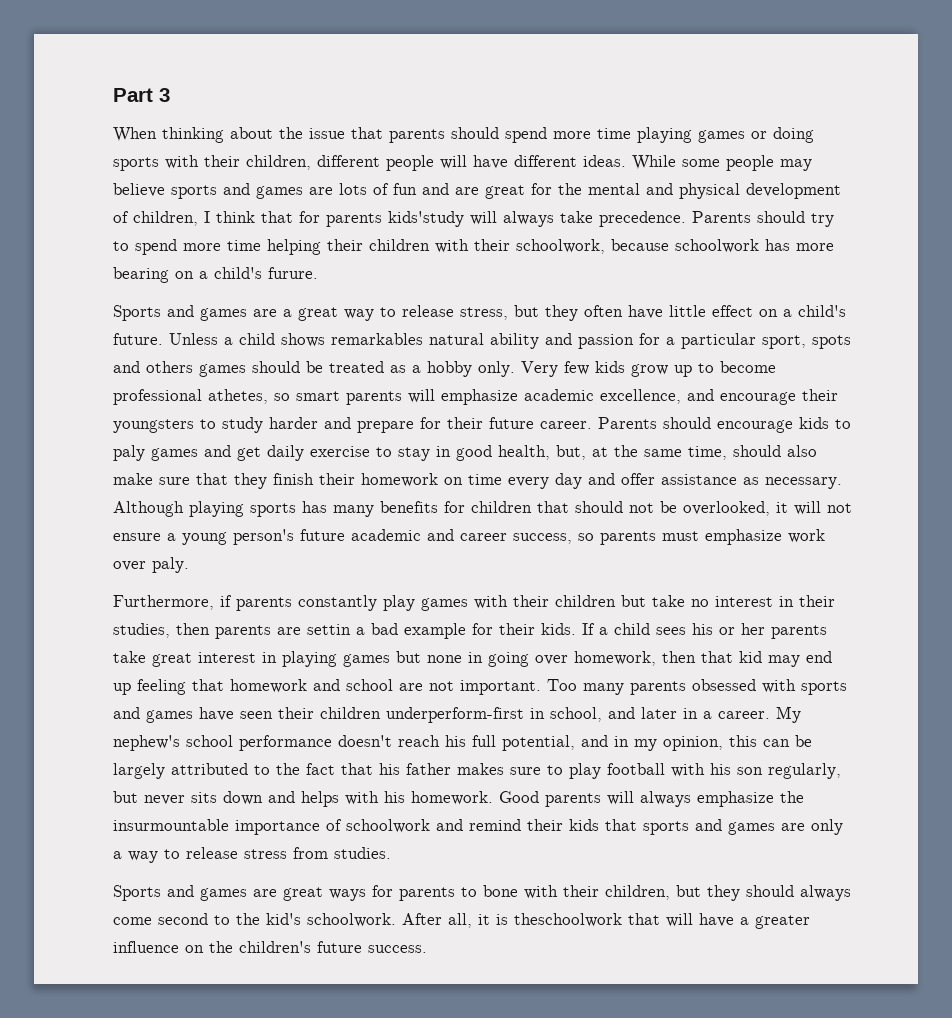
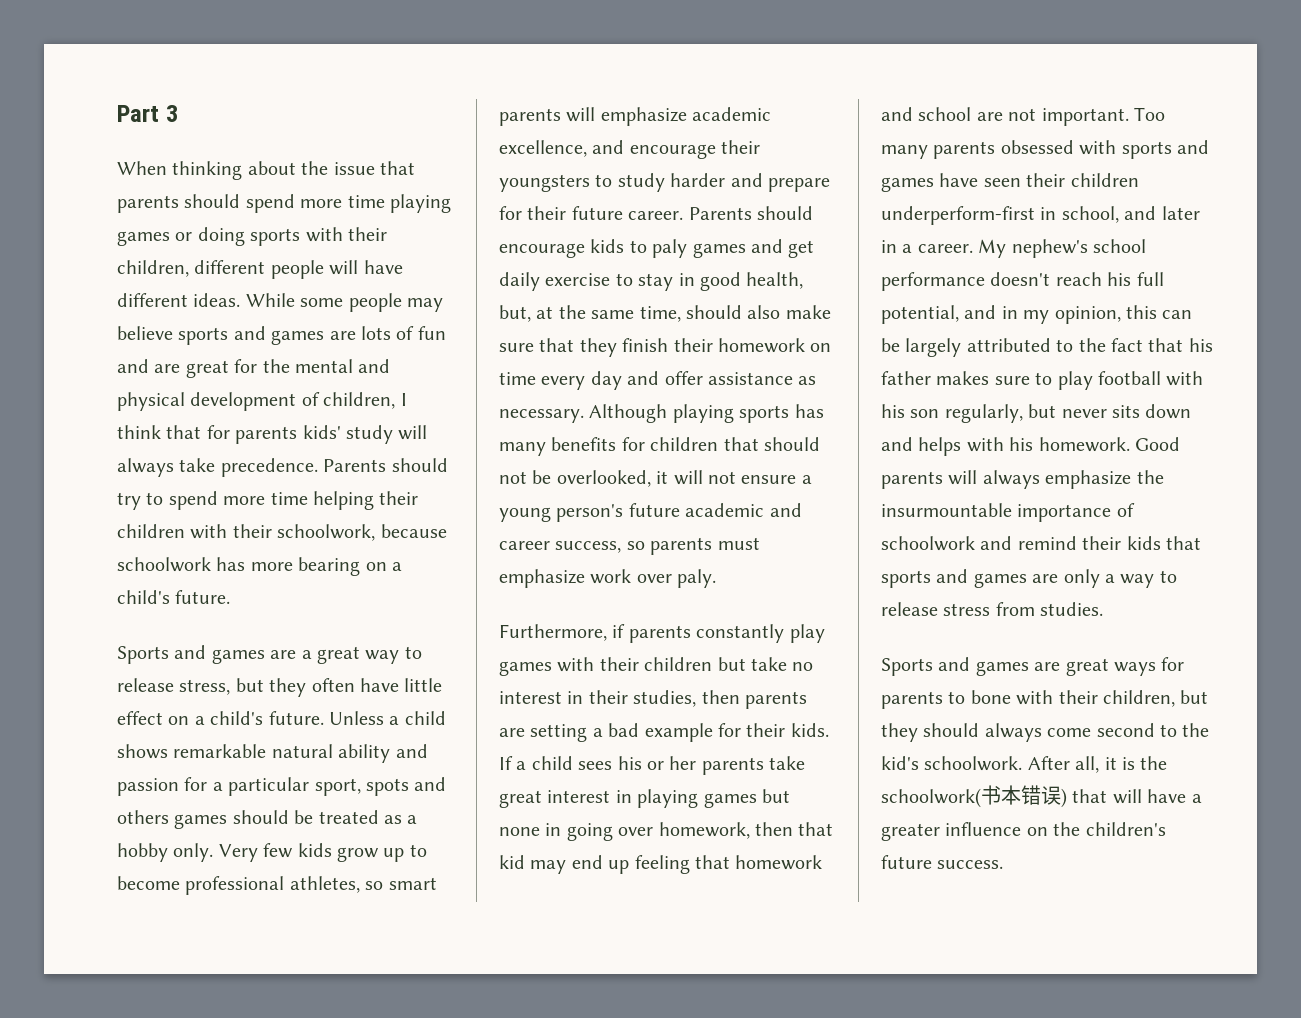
[388,211,464,227] kids'study -> [302,425,393,444] kids' study
[268,267,318,279] furure. -> [175,590,231,604] future.
[331,333,423,345] remarkables -> [173,744,267,758] remarkable
[208,389,268,404] athetes, -> [289,876,360,893] athletes,
[307,624,351,635] settin -> [530,724,588,742] setting
[514,913,622,927] theschoolwork -> [1140,756,1168,770] [881,785,1067,808] the schoolwork(书本错误)

